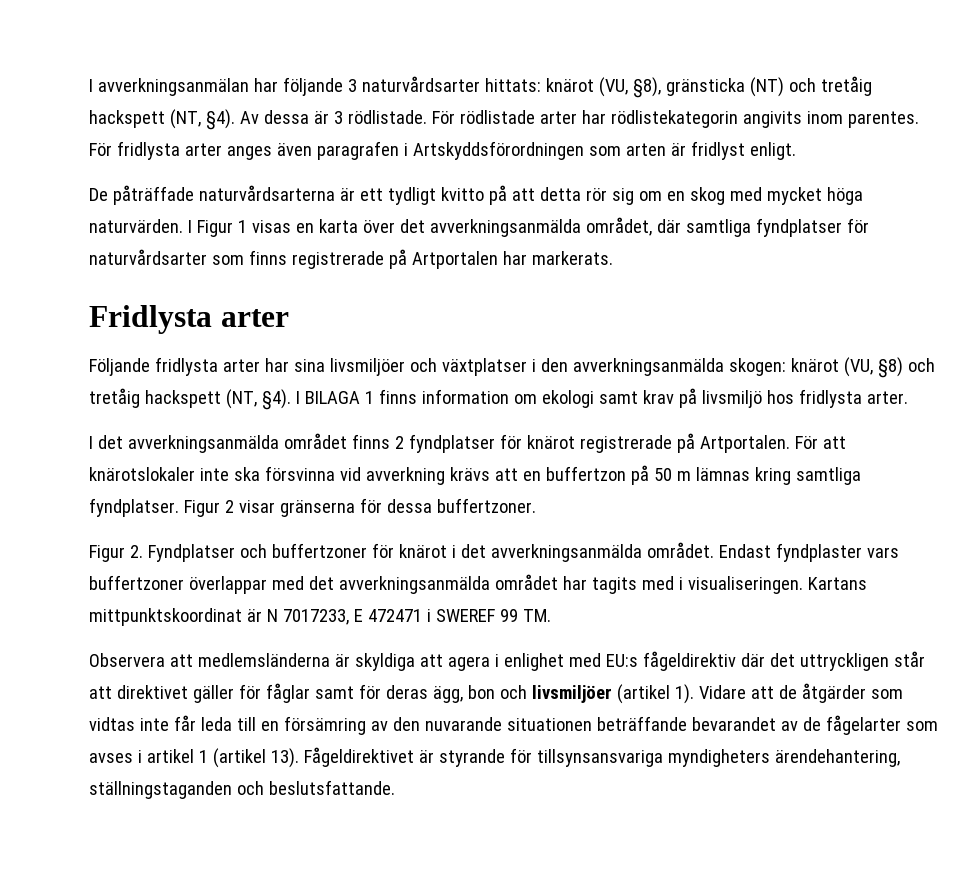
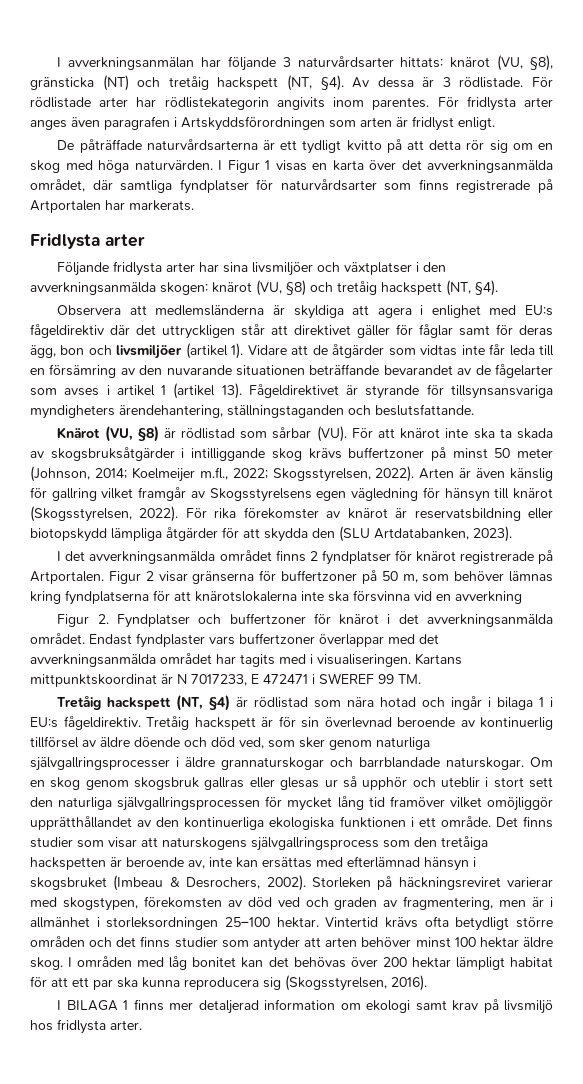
[766,187,822,205] mycket -> (93, 165) none
[295,388,908,408] [89,433,846,453] [89,465,861,485] [89,498,536,517] [89,542,899,562] [89,574,867,594] [89,608,551,626] I BILAGA 1 finns information om ekologi samt krav på livsmiljö hos fridlysta arter. // I det avverkningsanmälda området finns 2 fyndplatser för knärot registrerade på Artportalen. För att knärotslokaler inte ska försvinna vid avverkning krävs att en buffertzon på 50 m lämnas kring samtliga fyndplatser. Figur 2 visar gränserna för dessa buffertzoner. // Figur 2. Fyndplatser och buffertzoner för knärot i det avverkningsanmälda området. Endast fyndplaster vars buffertzoner överlappar med det avverkningsanmälda området har tagits med i visualiseringen. Kartans mittpunktskoordinat är N 7017233, E 472471 i SWEREF 99 TM. -> (498, 288) none
(395, 787) none -> [57,426,554,442] [30,447,553,461] [30,466,553,482] [30,487,554,502] [30,506,554,522] [30,526,512,542] [57,550,553,565] [30,570,553,584] [30,590,522,605] [57,613,554,628] [30,633,439,648] [30,653,462,667] [30,673,421,687] [57,695,554,711] [30,716,553,730] [30,736,430,750] [30,757,553,771] [30,776,553,790] [30,796,553,811] [30,816,554,830] [30,836,488,851] [30,856,476,871] [30,875,553,891] [30,896,553,911] [30,916,553,931] [30,936,553,951] [30,956,553,970] [30,975,427,991] [57,999,553,1014] [30,1019,142,1034] // Knärot (VU, §8) är rödlistad som sårbar (VU). För att knärot inte ska ta skada av skogsbruksåtgärder i intilliggande skog krävs buffertzoner på minst 50 meter (Johnson, 2014; Koelmeijer m.fl., 2022; Skogsstyrelsen, 2022). Arten är även känslig för gallring vilket framgår av Skogsstyrelsens egen vägledning för hänsyn till knärot (Skogsstyrelsen, 2022). För rika förekomster av knärot är reservatsbildning eller biotopskydd lämpliga åtgärder för att skydda den (SLU Artdatabanken, 2023). // I det avverkningsanmälda området finns 2 fyndplatser för knärot registrerade på Artportalen. Figur 2 visar gränserna för buffertzoner på 50 m, som behöver lämnas kring fyndplatserna för att knärotslokalerna inte ska försvinna vid en avverkning // Figur 2. Fyndplatser och buffertzoner för knärot i det avverkningsanmälda området. Endast fyndplaster vars buffertzoner överlappar med det avverkningsanmälda området har tagits med i visualiseringen. Kartans mittpunktskoordinat är N 7017233, E 472471 i SWEREF 99 TM. // Tretåig hackspett (NT, §4) är rödlistad som nära hotad och ingår i bilaga 1 i EU:s fågeldirektiv. Tretåig hackspett är för sin överlevnad beroende av kontinuerlig tillförsel av äldre döende och död ved, som sker genom naturliga självgallringsprocesser i äldre grannaturskogar och barrblandade naturskogar. Om en skog genom skogsbruk gallras eller glesas ur så upphör och uteblir i stort sett den naturliga självgallringsprocessen för mycket lång tid framöver vilket omöjliggör upprätthållandet av den kontinuerliga ekologiska funktionen i ett område. Det finns studier som visar att naturskogens självgallringsprocess som den tretåiga hackspetten är beroende av, inte kan ersättas med efterlämnad hänsyn i skogsbruket (Imbeau & Desrochers, 2002). Storleken på häckningsreviret varierar med skogstypen, förekomsten av död ved och graden av fragmentering, men är i allmänhet i storleksordningen 25–100 hektar. Vintertid krävs ofta betydligt större områden och det finns studier som antyder att arten behöver minst 100 hektar äldre skog. I områden med låg bonitet kan det behövas över 200 hektar lämpligt habitat för att ett par ska kunna reproducera sig (Skogsstyrelsen, 2016). // I BILAGA 1 finns mer detaljerad information om ekologi samt krav på livsmiljö hos fridlysta arter.

